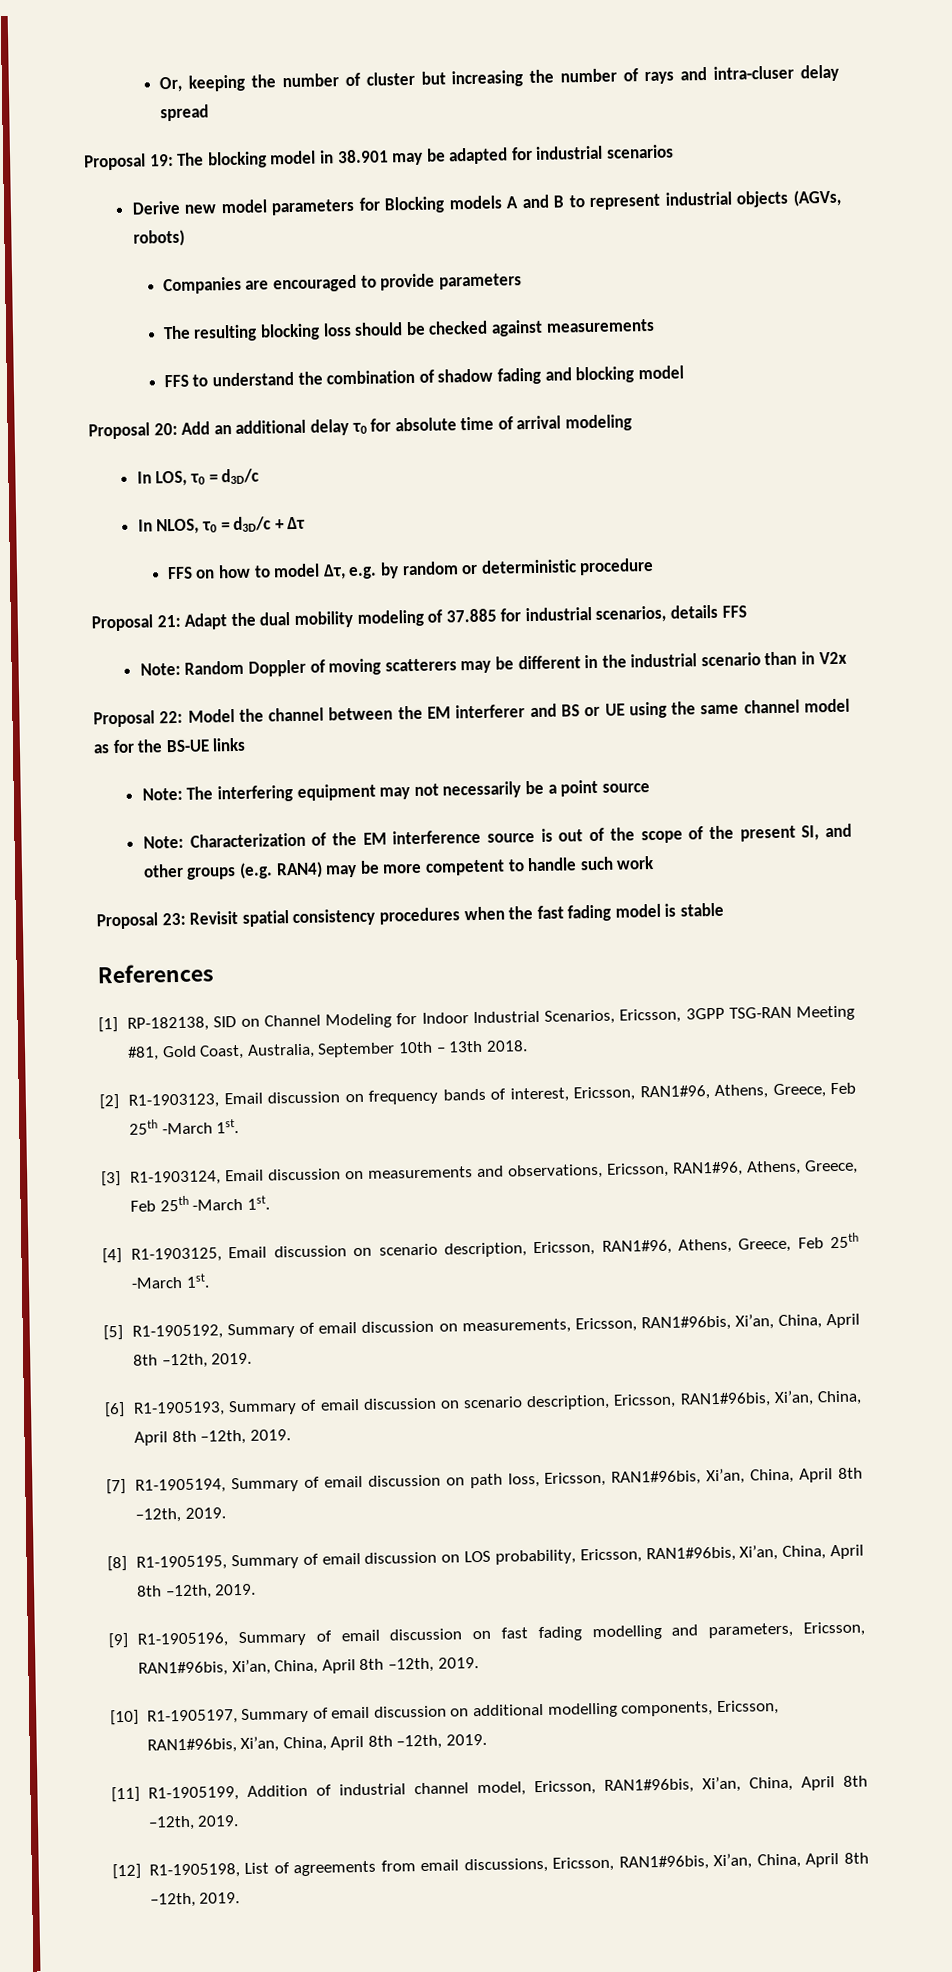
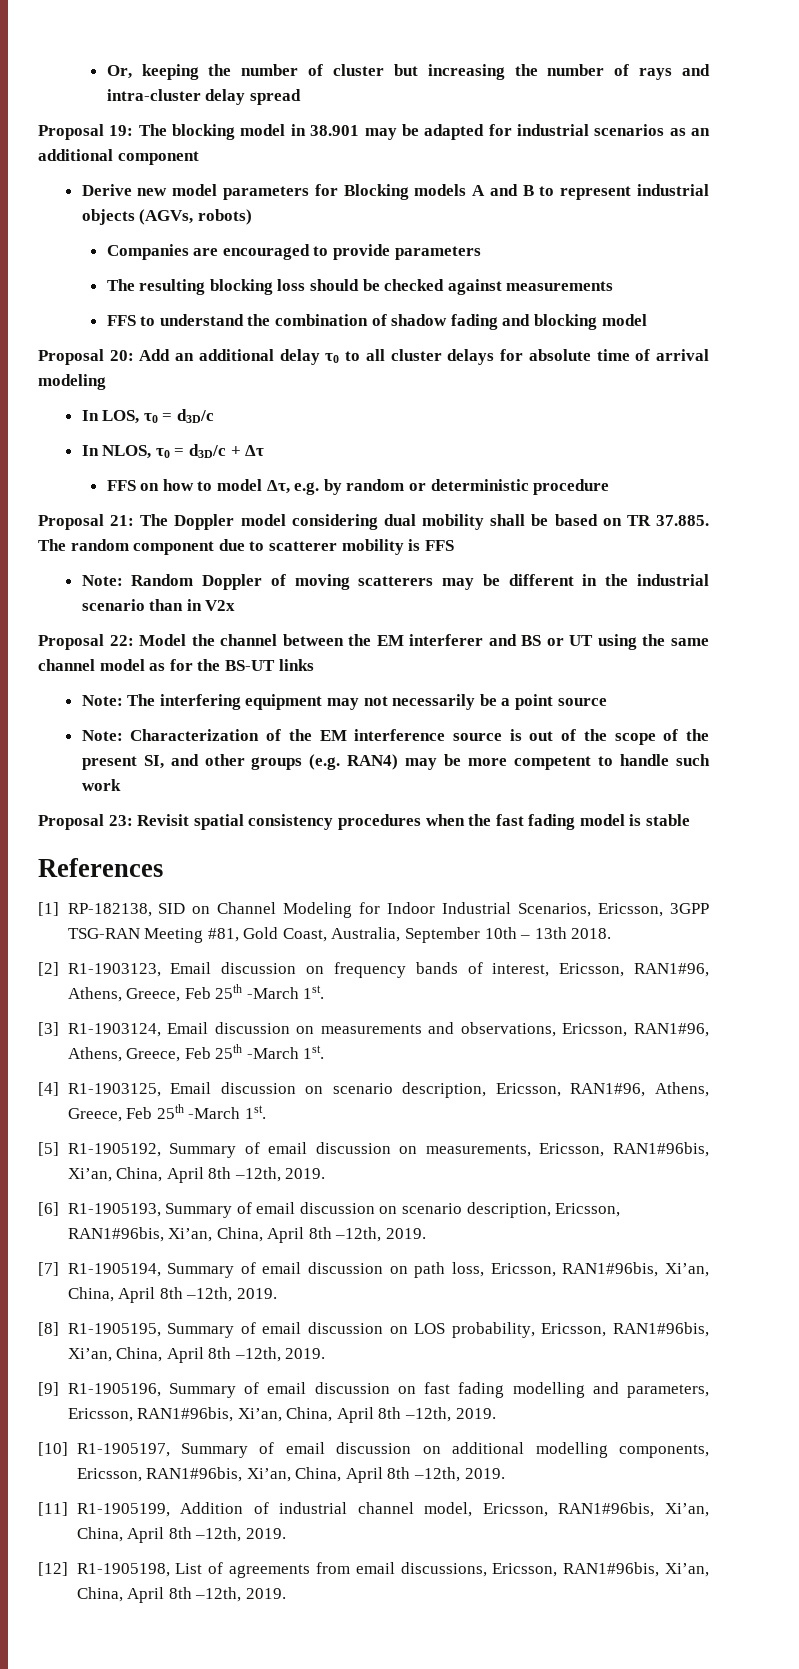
[713,65,795,80] intra-cluser -> [106,89,201,101] intra-cluster
(675, 151) none -> [669,128,710,136] [38,149,199,165] as an additional component
(367, 428) none -> [345,349,495,365] to all cluster delays
[184,604,719,630] Adapt the dual mobility modeling of 37.885 for industrial scenarios, details -> [140,514,709,530] [38,539,421,555] The Doppler model considering dual mobility shall be based on TR 37.885. The random component due to scatterer mobility is
[604,703,625,716] UE -> [569,635,594,646] UT
[165,739,210,753] BS-UE -> [224,660,275,671] BS-UT

